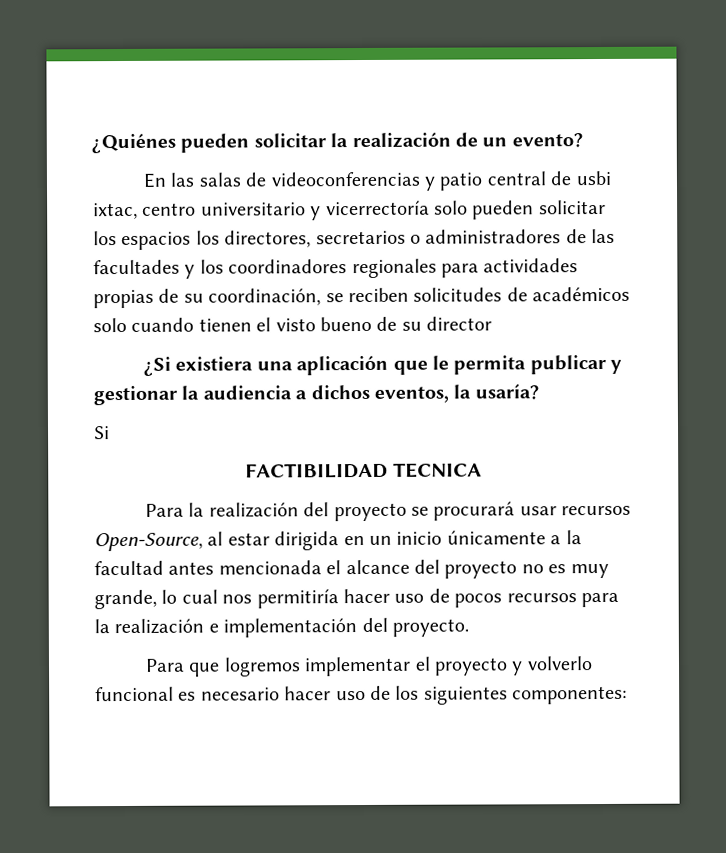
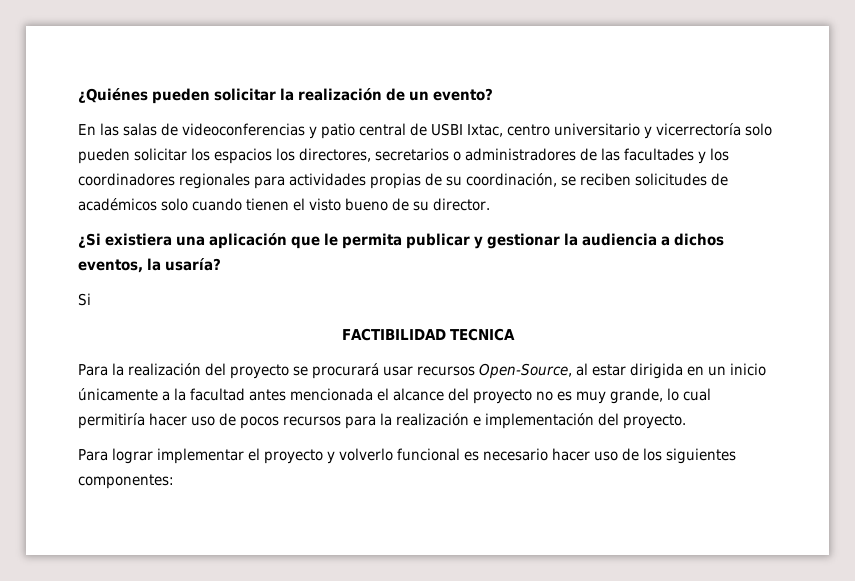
[575,170,611,186] [93,202,138,220] usbi ixtac, -> [431,123,503,137] USBI Ixtac,
[426,316,493,331] director -> [433,198,490,211] director.
[222,594,253,604] nos -> (711, 394) none
[188,657,301,677] que logremos -> [112,448,153,464] lograr

